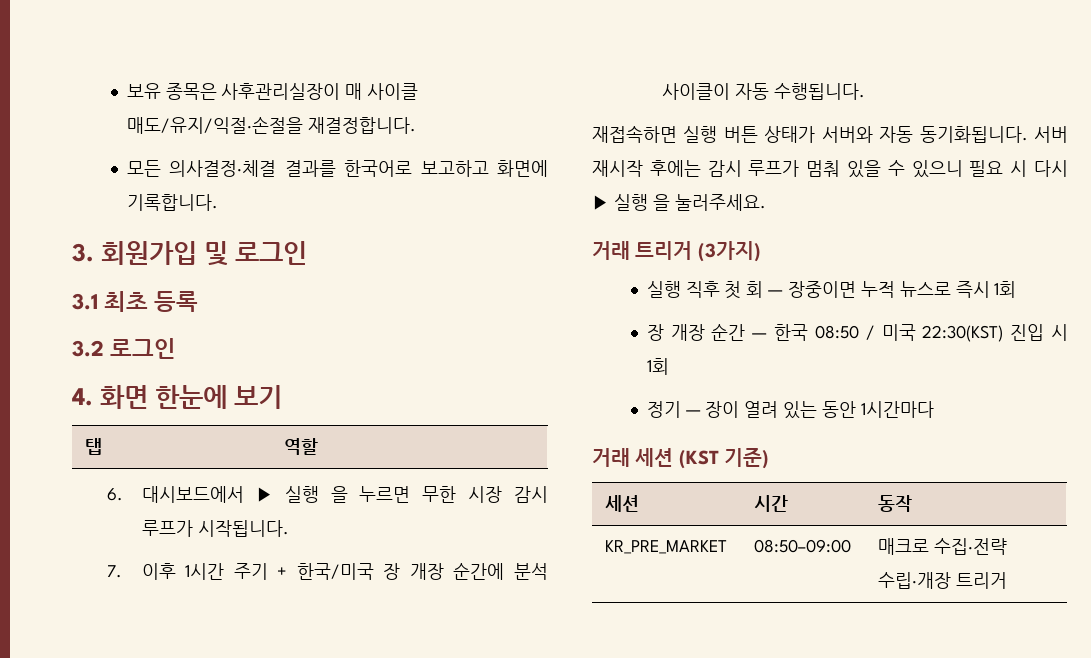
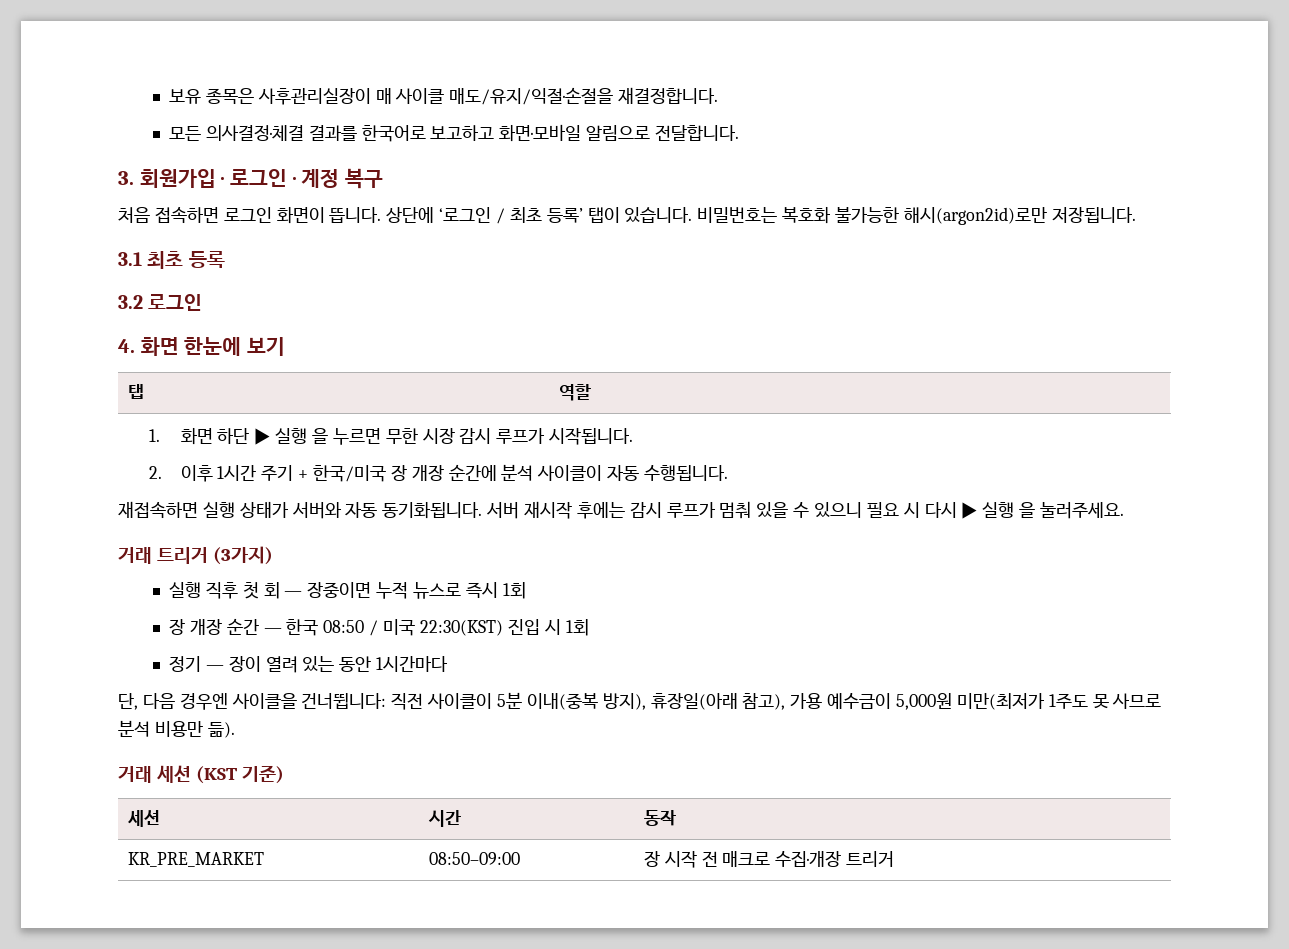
[497,160,549,177] [126,194,218,211] 화면에 기록합니다. -> [499,124,740,142] 화면·모바일 알림으로 전달합니다.
[204,241,307,266] 및 로그인 -> [221,168,384,189] [118,206,1136,225] · 로그인 · 계정 복구 // 처음 접속하면 로그인 화면이 뜹니다. 상단에 ‘로그인 / 최초 등록’ 탭이 있습니다. 비밀번호는 복호화 불가능한 해시(argon2id)로만 저장됩니다.
[106,486,244,503] 6. 대시보드에서 -> [149,427,250,445] 1. 화면 하단
[106,565,122,578] 7. -> [149,466,163,479] 2.
[723,126,758,143] 버튼 -> (235, 510) none
(934, 409) none -> [118,692,1162,710] [118,720,235,738] // 단, 다음 경우엔 사이클을 건너뜁니다: 직전 사이클이 5분 이내(중복 방지), 휴장일(아래 참고), 가용 예수금이 5,000원 미만(최저가 1주도 못 사므로 분석 비용만 듦).
[878,538,1007,555] [878,572,952,589] 매크로 수집·전략 수립·개장 -> [643,850,842,868] 장 시작 전 매크로 수집·개장

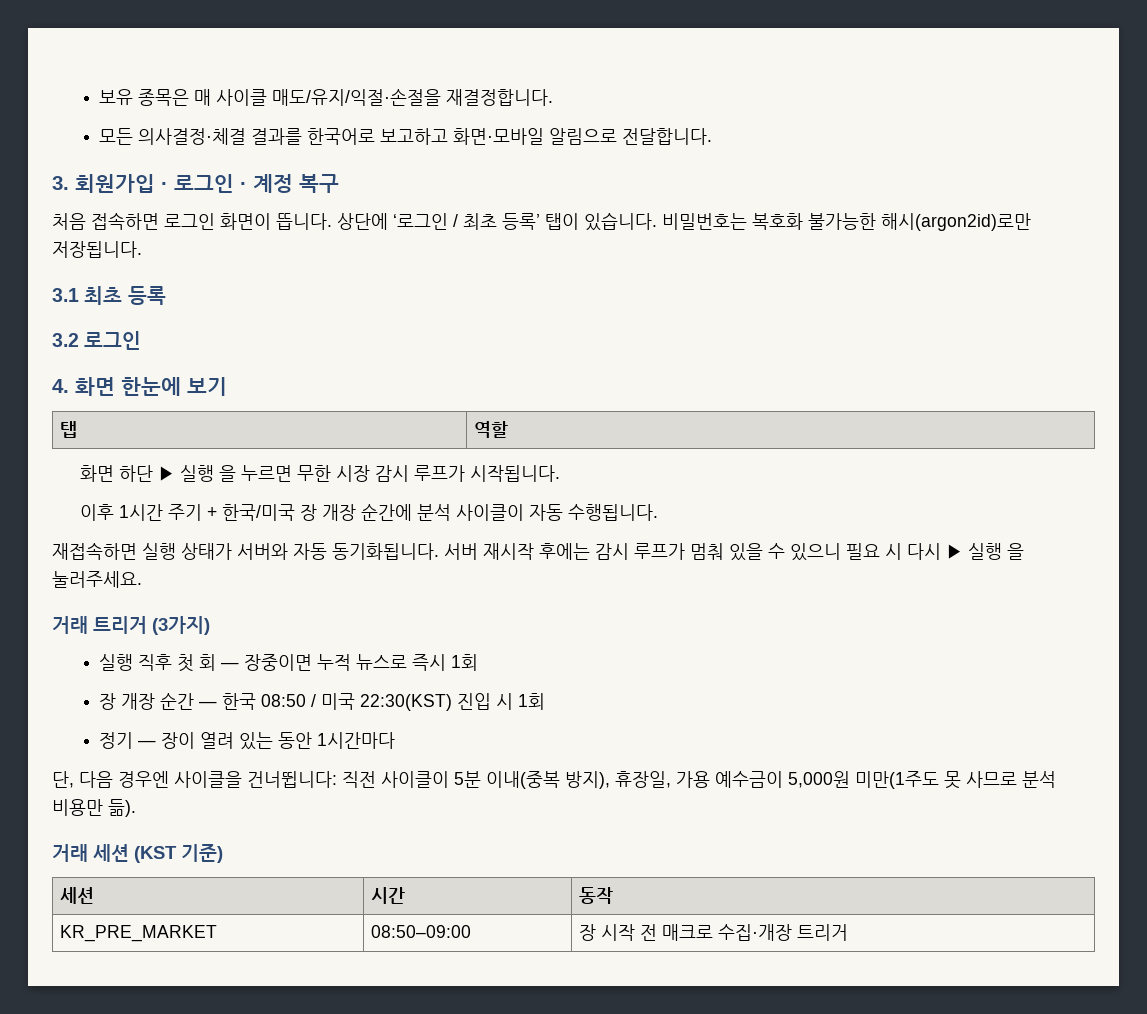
[257,88,371,105] 사후관리실장이 -> (190, 97) none
[149,429,161,442] 1. -> (508, 429) none
[149,466,163,479] 2. -> (561, 473) none
[650,693,786,710] 휴장일(아래 참고), -> [615,771,671,788] 휴장일,
[956,693,1088,710] 미만(최저가 1주도 -> [855,771,939,789] 미만(1주도

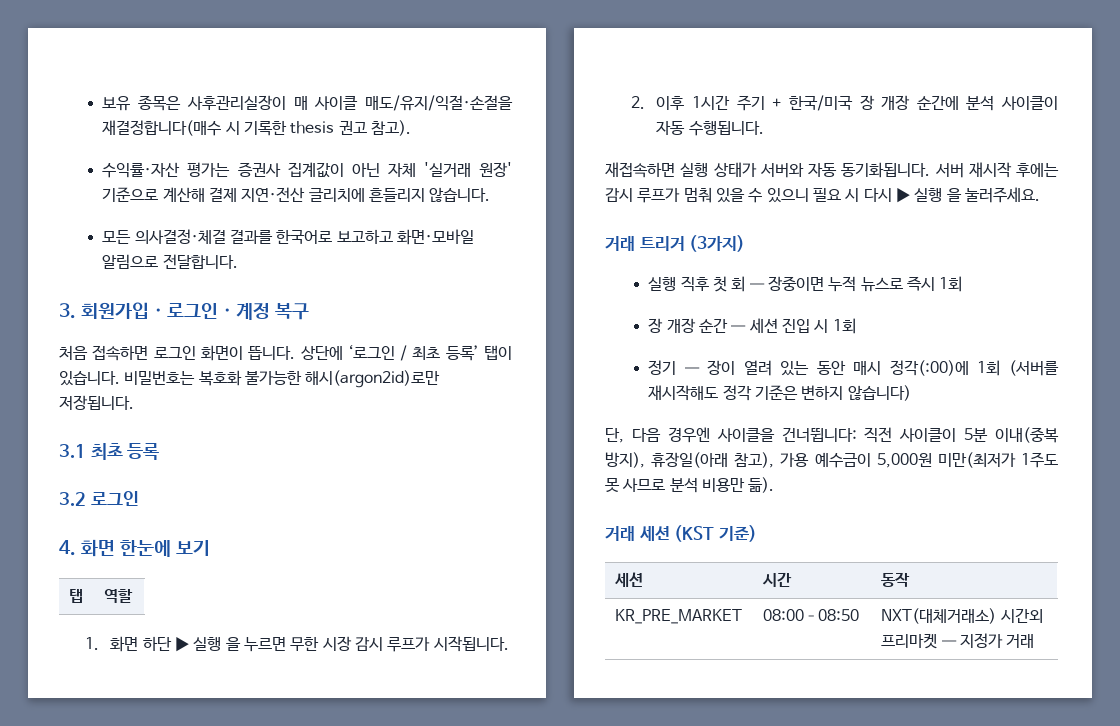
(190, 97) none -> [186,95,286,110] 사후관리실장이
[446,89,554,106] 재결정합니다. -> [102,120,411,136] [102,162,512,178] [102,187,491,202] 재결정합니다(매수 시 기록한 thesis 권고 참고). // 수익률·자산 평가는 증권사 집계값이 아닌 자체 '실거래 원장' 기준으로 계산해 결제 지연·전산 글리치에 흔들리지 않습니다.
(508, 429) none -> [84,637,99,650] 1.
(561, 473) none -> [630,96,645,109] 2.
[222,693,453,711] 한국 08:50 / 미국 22:30(KST) -> [748,318,778,333] 세션
[317,732,396,749] 1시간마다 -> [853,360,1059,376] [648,385,911,401] 매시 정각(:00)에 1회 (서버를 재시작해도 정각 기준은 변하지 않습니다)
[615,771,671,788] 휴장일, -> [651,452,775,468] 휴장일(아래 참고),
[855,771,939,789] 미만(1주도 -> [937,452,1058,468] 미만(최저가 1주도
[370,925,471,938] [578,924,848,941] 08:50–09:00 | 장 시작 전 매크로 수집·개장 트리거 -> [763,609,860,621] [881,608,1043,624] [881,633,1035,649] 08:00–08:50 | NXT(대체거래소) 시간외 프리마켓 — 지정가 거래

